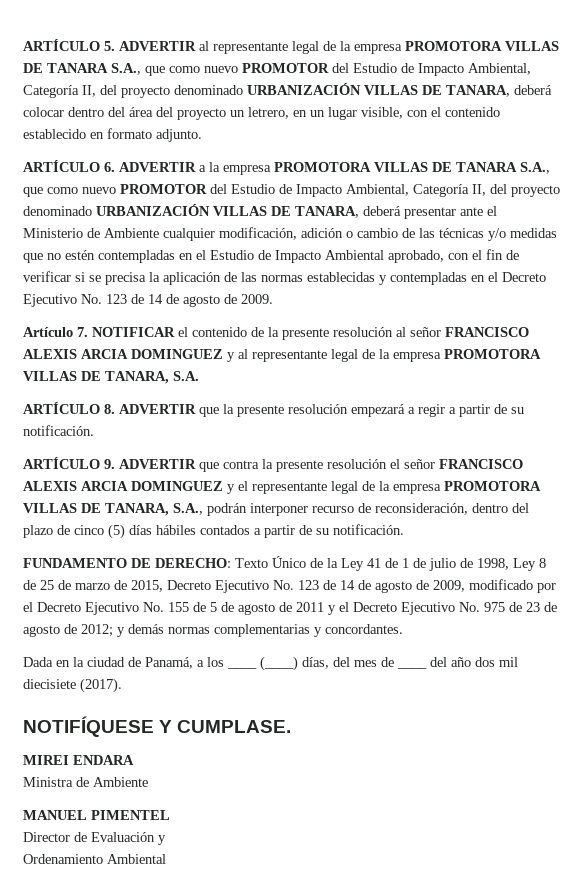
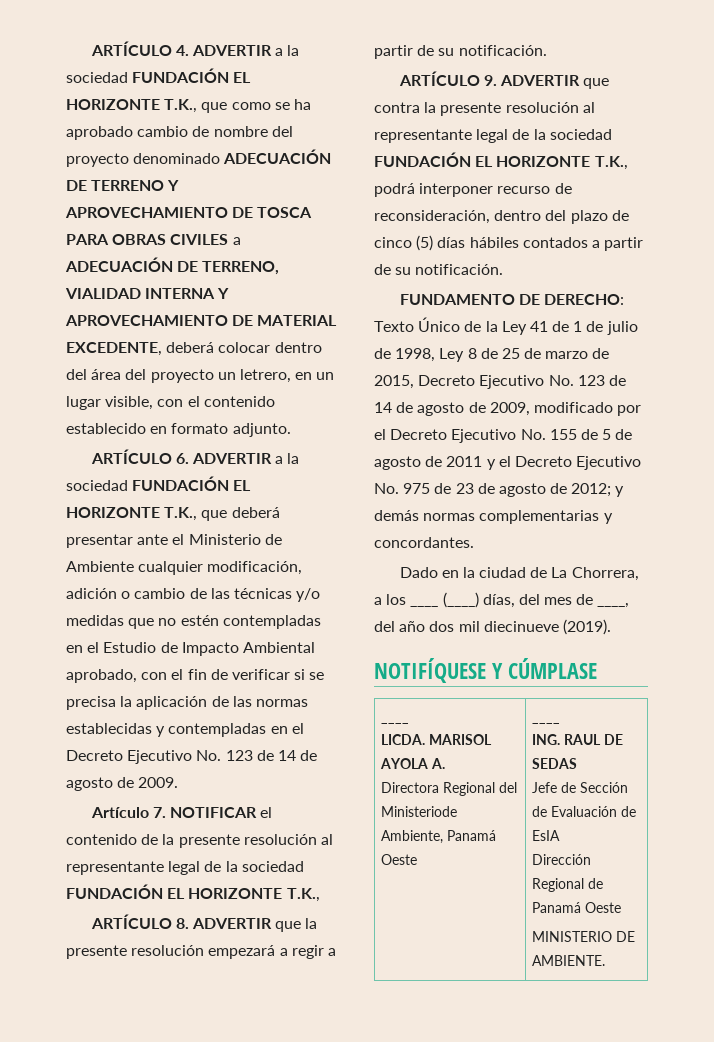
[23,39,559,54] [23,63,531,76] [23,83,510,98] ARTÍCULO 5. ADVERTIR al representante legal de la empresa PROMOTORA VILLAS DE TANARA S.A., que como nuevo PROMOTOR del Estudio de Impacto Ambiental, Categoría II, del proyecto denominado URBANIZACIÓN VILLAS DE TANARA, -> [90,41,300,56] [66,68,252,83] [66,99,311,113] [66,126,293,140] [66,149,332,167] [66,180,180,191] [65,207,313,218] [66,234,241,245] [65,257,280,275] [65,288,230,299] [65,315,338,326] [66,342,162,356] ARTÍCULO 4. ADVERTIR a la sociedad FUNDACIÓN EL HORIZONTE T.K., que como se ha aprobado cambio de nombre del proyecto denominado ADECUACIÓN DE TERRENO Y APROVECHAMIENTO DE TOSCA PARA OBRAS CIVILES a ADECUACIÓN DE TERRENO, VIALIDAD INTERNA Y APROVECHAMIENTO DE MATERIAL EXCEDENTE,
[223,162,550,175] [23,184,560,197] [23,204,359,218] empresa PROMOTORA VILLAS DE TANARA S.A., que como nuevo PROMOTOR del Estudio de Impacto Ambiental, Categoría II, del proyecto denominado URBANIZACIÓN VILLAS DE TANARA, -> [66,476,252,491] [66,507,228,521] sociedad FUNDACIÓN EL HORIZONTE T.K., que
[410,327,529,337] [23,349,541,362] [23,371,199,384] señor FRANCISCO ALEXIS ARCIA DOMINGUEZ y al representante legal de la empresa PROMOTORA VILLAS DE TANARA, S.A. -> [66,861,304,875] [66,884,320,902] representante legal de la sociedad FUNDACIÓN EL HORIZONTE T.K.,
[390,459,523,469] [23,481,541,494] [23,503,247,516] el señor FRANCISCO ALEXIS ARCIA DOMINGUEZ y el representante legal de la empresa PROMOTORA VILLAS DE TANARA, S.A., podrán -> [582,102,595,113] [374,129,612,143] [374,152,628,170] [374,183,415,197] al representante legal de la sociedad FUNDACIÓN EL HORIZONTE T.K., podrá
[23,657,53,667] Dada -> [399,567,438,578] Dado
[145,657,193,669] Panamá, -> [551,567,639,581] La Chorrera,
[397,667,427,669] ____ -> [597,603,630,608] ____,
[23,678,122,693] diecisiete (2017). -> [483,619,611,635] diecinueve (2019).
[177,720,292,733] [23,755,134,765] [23,777,148,787] [23,810,170,820] [23,832,166,845] [23,854,166,864] CUMPLASE. // MIREI ENDARA // Ministra de Ambiente // MANUEL PIMENTEL // Director de Evaluación y // Ordenamiento Ambiental -> [507,658,597,679] [381,721,410,724] [381,734,493,745] [380,758,446,769] [381,782,518,796] [381,806,458,817] [381,830,497,844] [381,854,418,865] [532,721,561,724] [532,734,624,745] [532,758,578,769] [532,782,629,793] [532,806,637,817] [532,830,561,841] [532,854,592,865] [532,878,604,892] [532,902,622,913] [532,931,636,942] [532,955,606,966] CÚMPLASE // ____ // LICDA. MARISOL AYOLA A. // Directora Regional del Ministeriode Ambiente, Panamá Oeste | ____ // ING. RAUL DE SEDAS // Jefe de Sección de Evaluación de EsIA // Dirección Regional de Panamá Oeste // MINISTERIO DE AMBIENTE.

